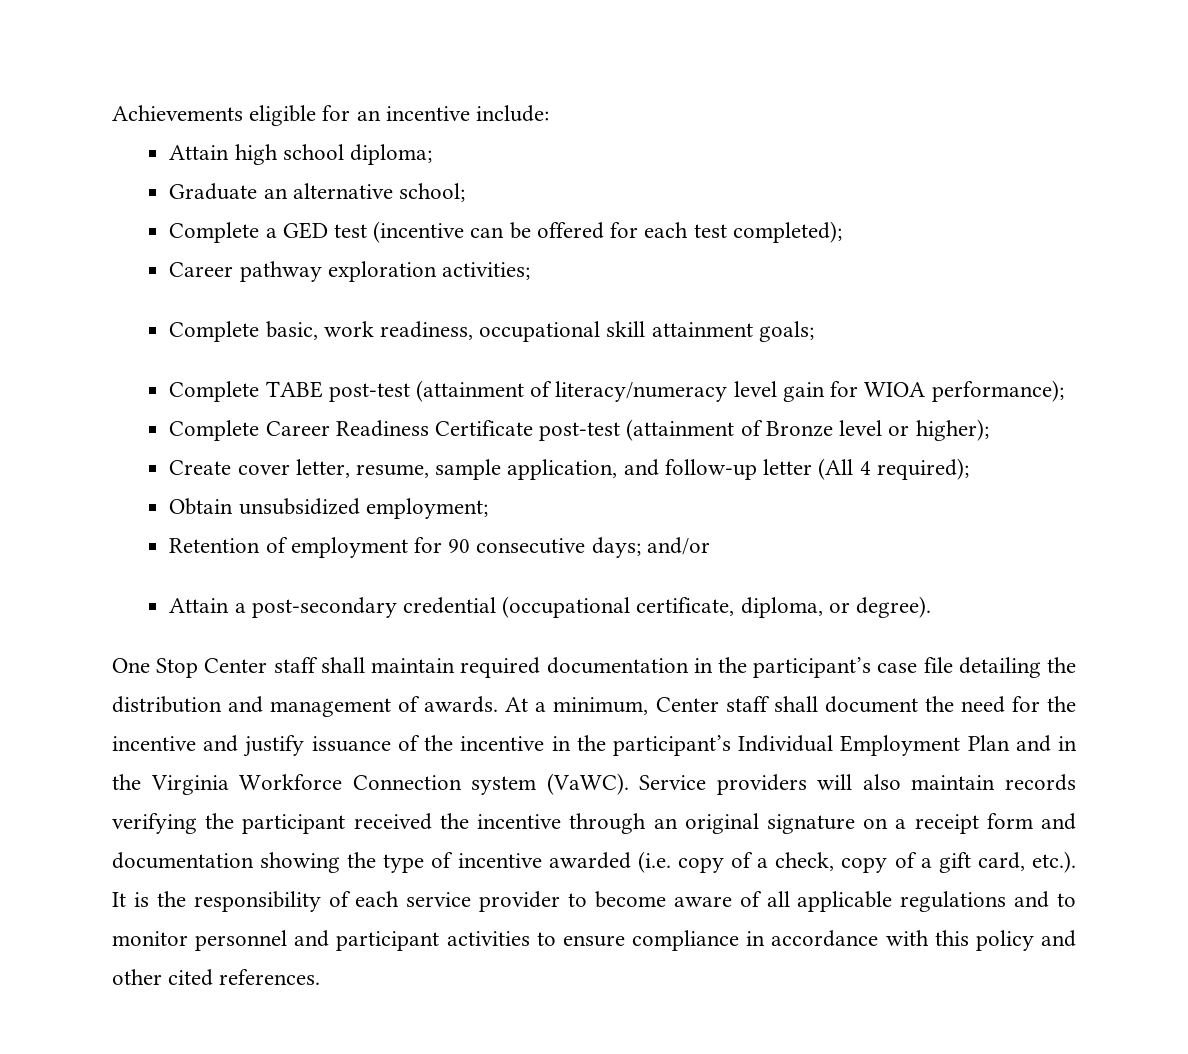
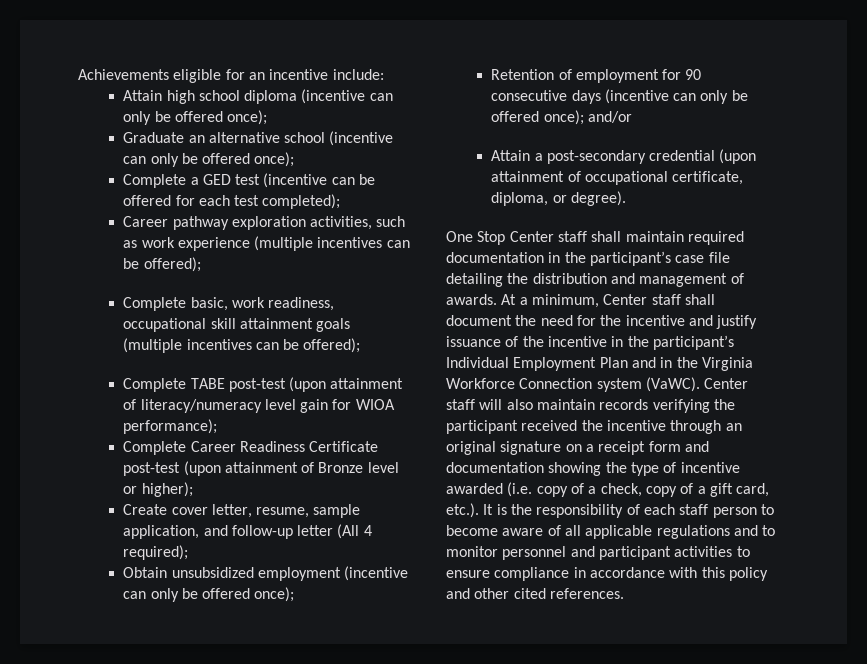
[350,144,433,165] [169,183,466,202] diploma; // Graduate an alternative school; -> [244,89,393,104] [123,110,268,125] [123,131,394,146] [123,152,295,167] diploma (incentive can only be offered once); // Graduate an alternative school (incentive can only be offered once);
[442,262,531,280] activities; -> [310,216,406,230] [123,236,410,251] [123,257,201,272] activities, such as work experience (multiple incentives can be offered);
[758,321,814,342] goals; -> [316,318,351,332] [123,338,361,353] goals (multiple incentives can be offered);
[416,380,525,402] (attainment -> [289,377,404,392] (upon attainment
[626,419,735,441] (attainment -> [183,461,298,476] (upon attainment
[365,498,488,519] employment; -> [257,566,409,581] [123,587,295,602] employment (incentive can only be offered once);
[591,537,641,558] days; -> [571,89,748,104] [491,110,584,125] days (incentive can only be offered once);
[502,596,631,618] (occupational -> [719,149,757,164] [491,171,668,185] (upon attainment of occupational
[639,774,807,795] Service providers -> [704,378,749,389] [446,399,475,410] Center staff
[406,891,561,912] service provider -> [679,504,757,518] staff person

